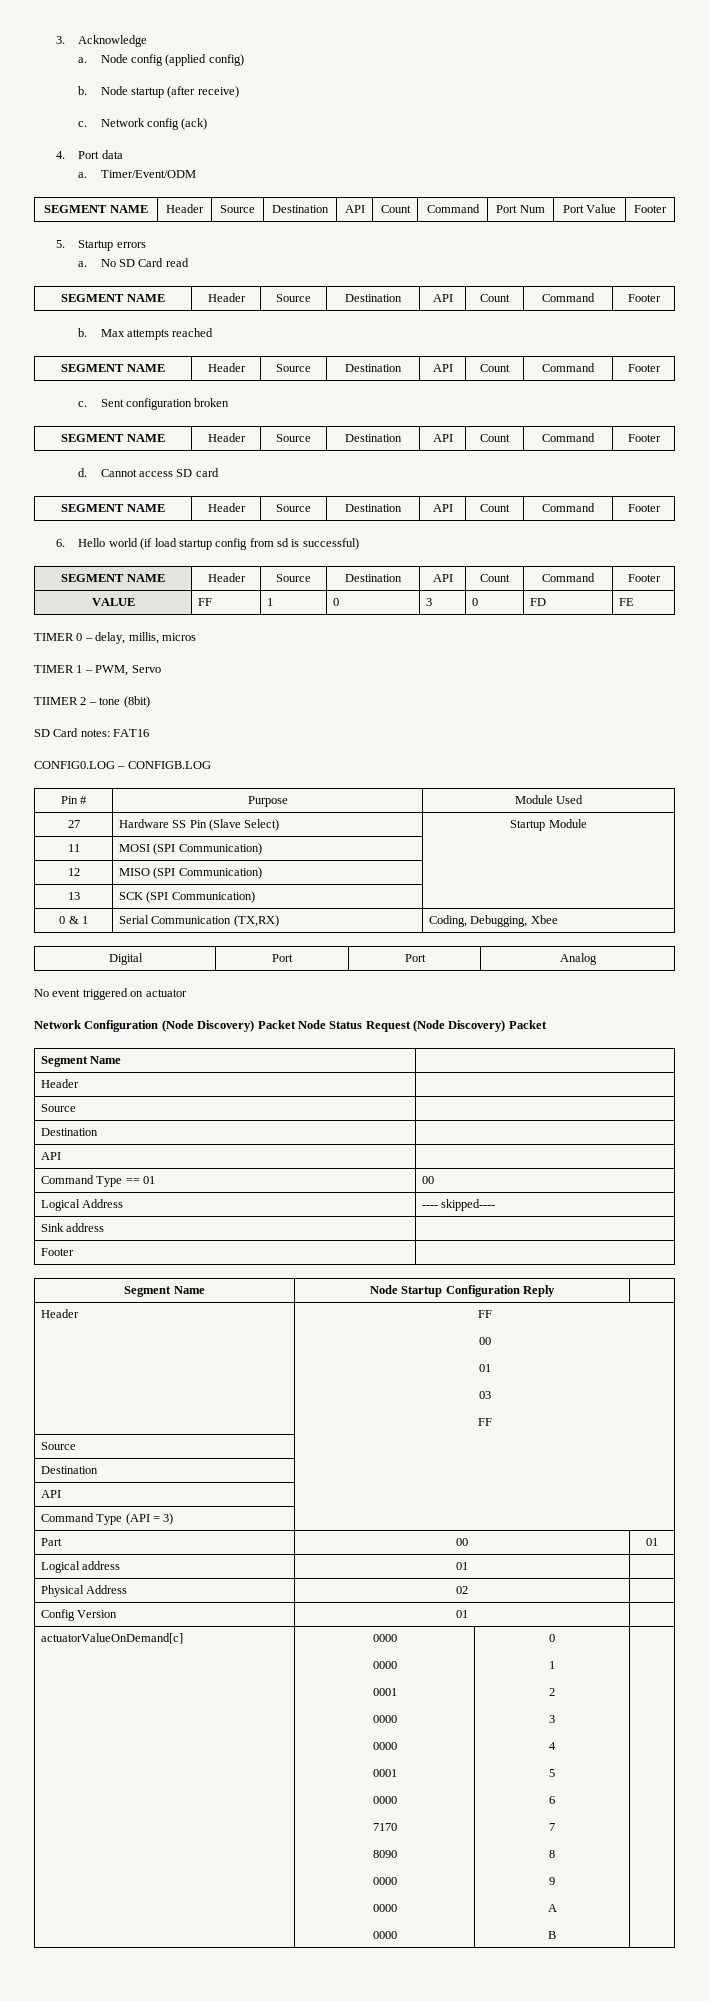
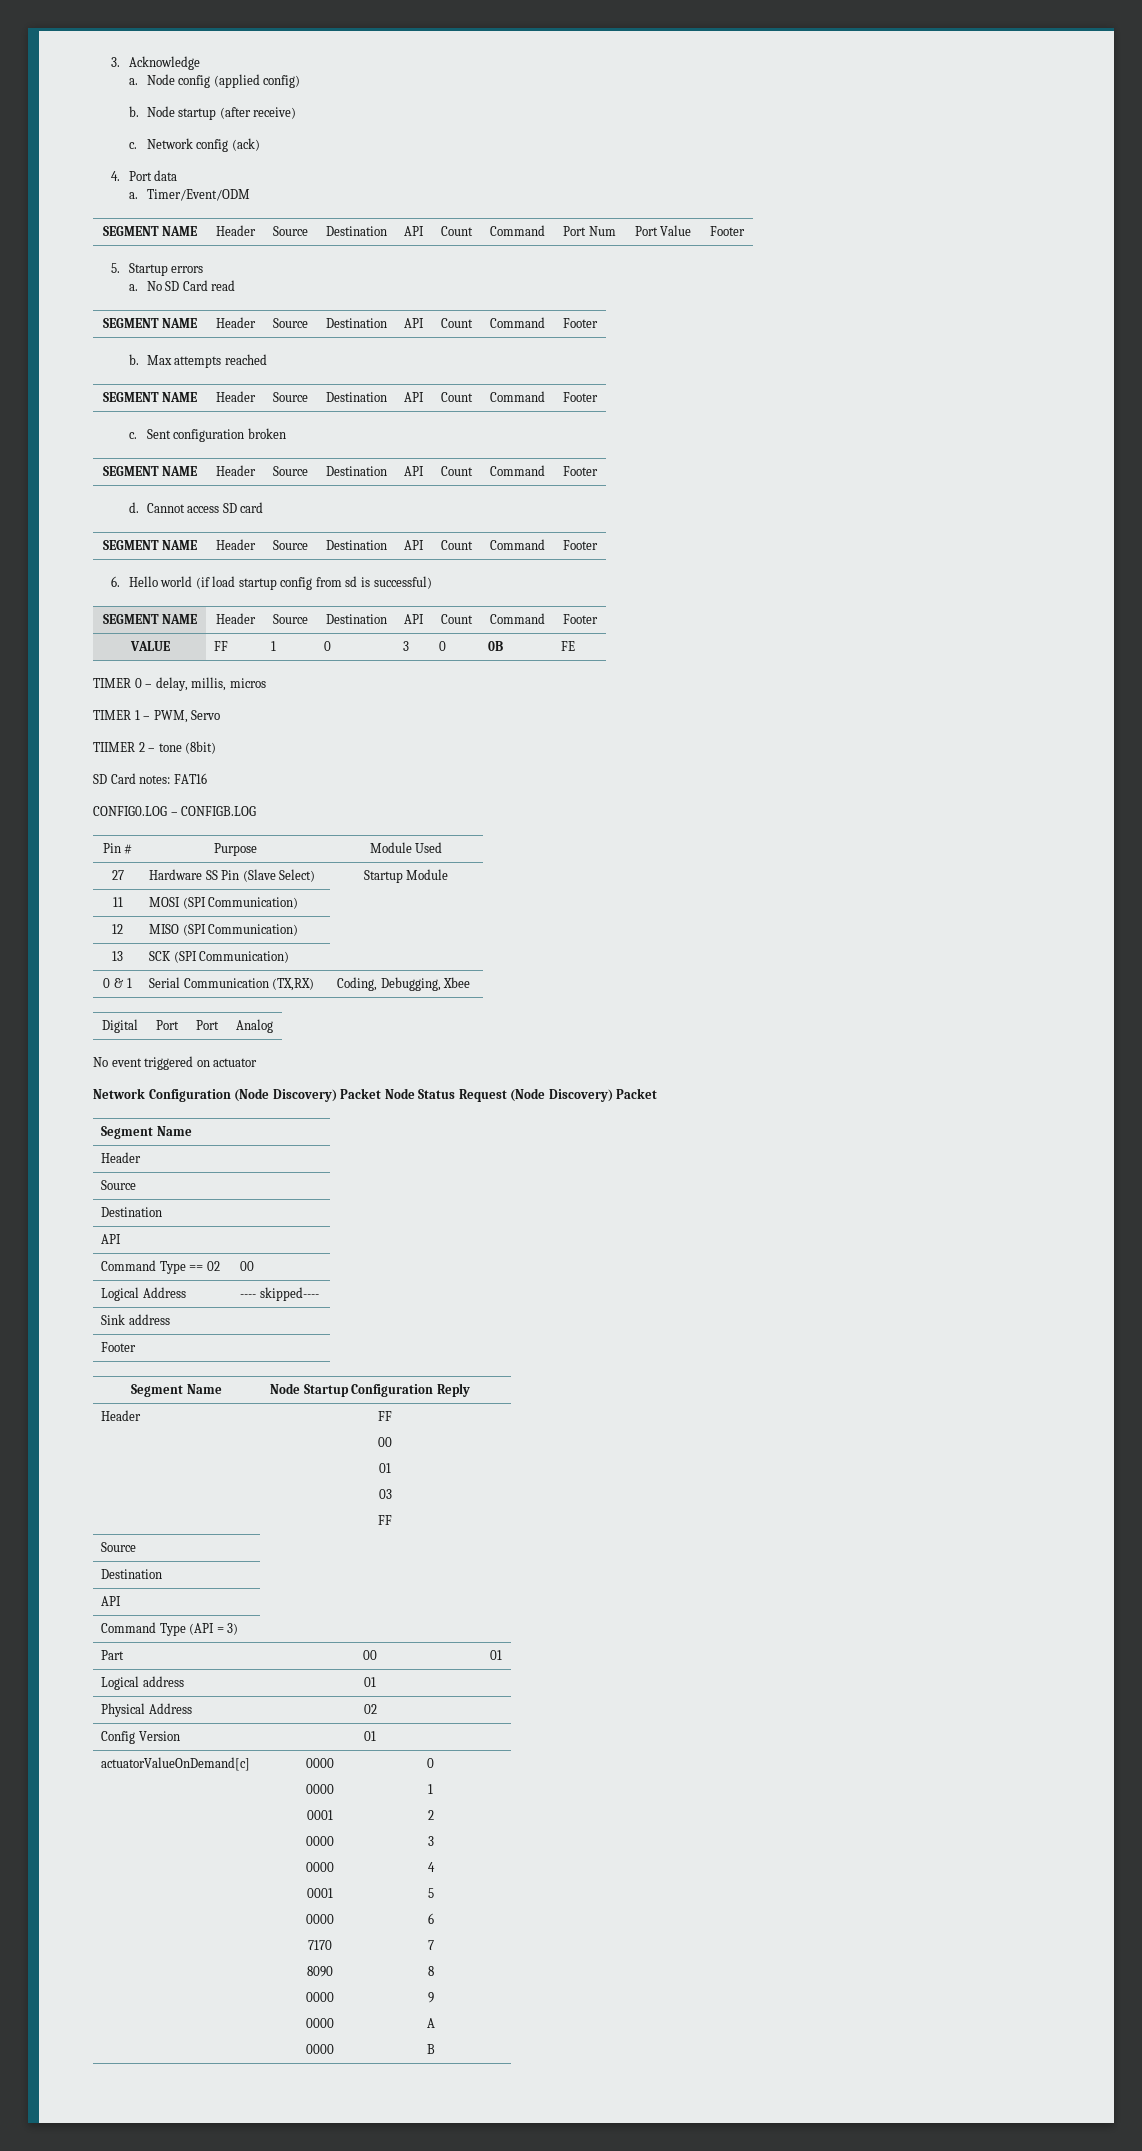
[529,598,546,606] FD -> [488,641,504,651] 0B
[142,1176,155,1184] 01 -> [206,1261,220,1271] 02

